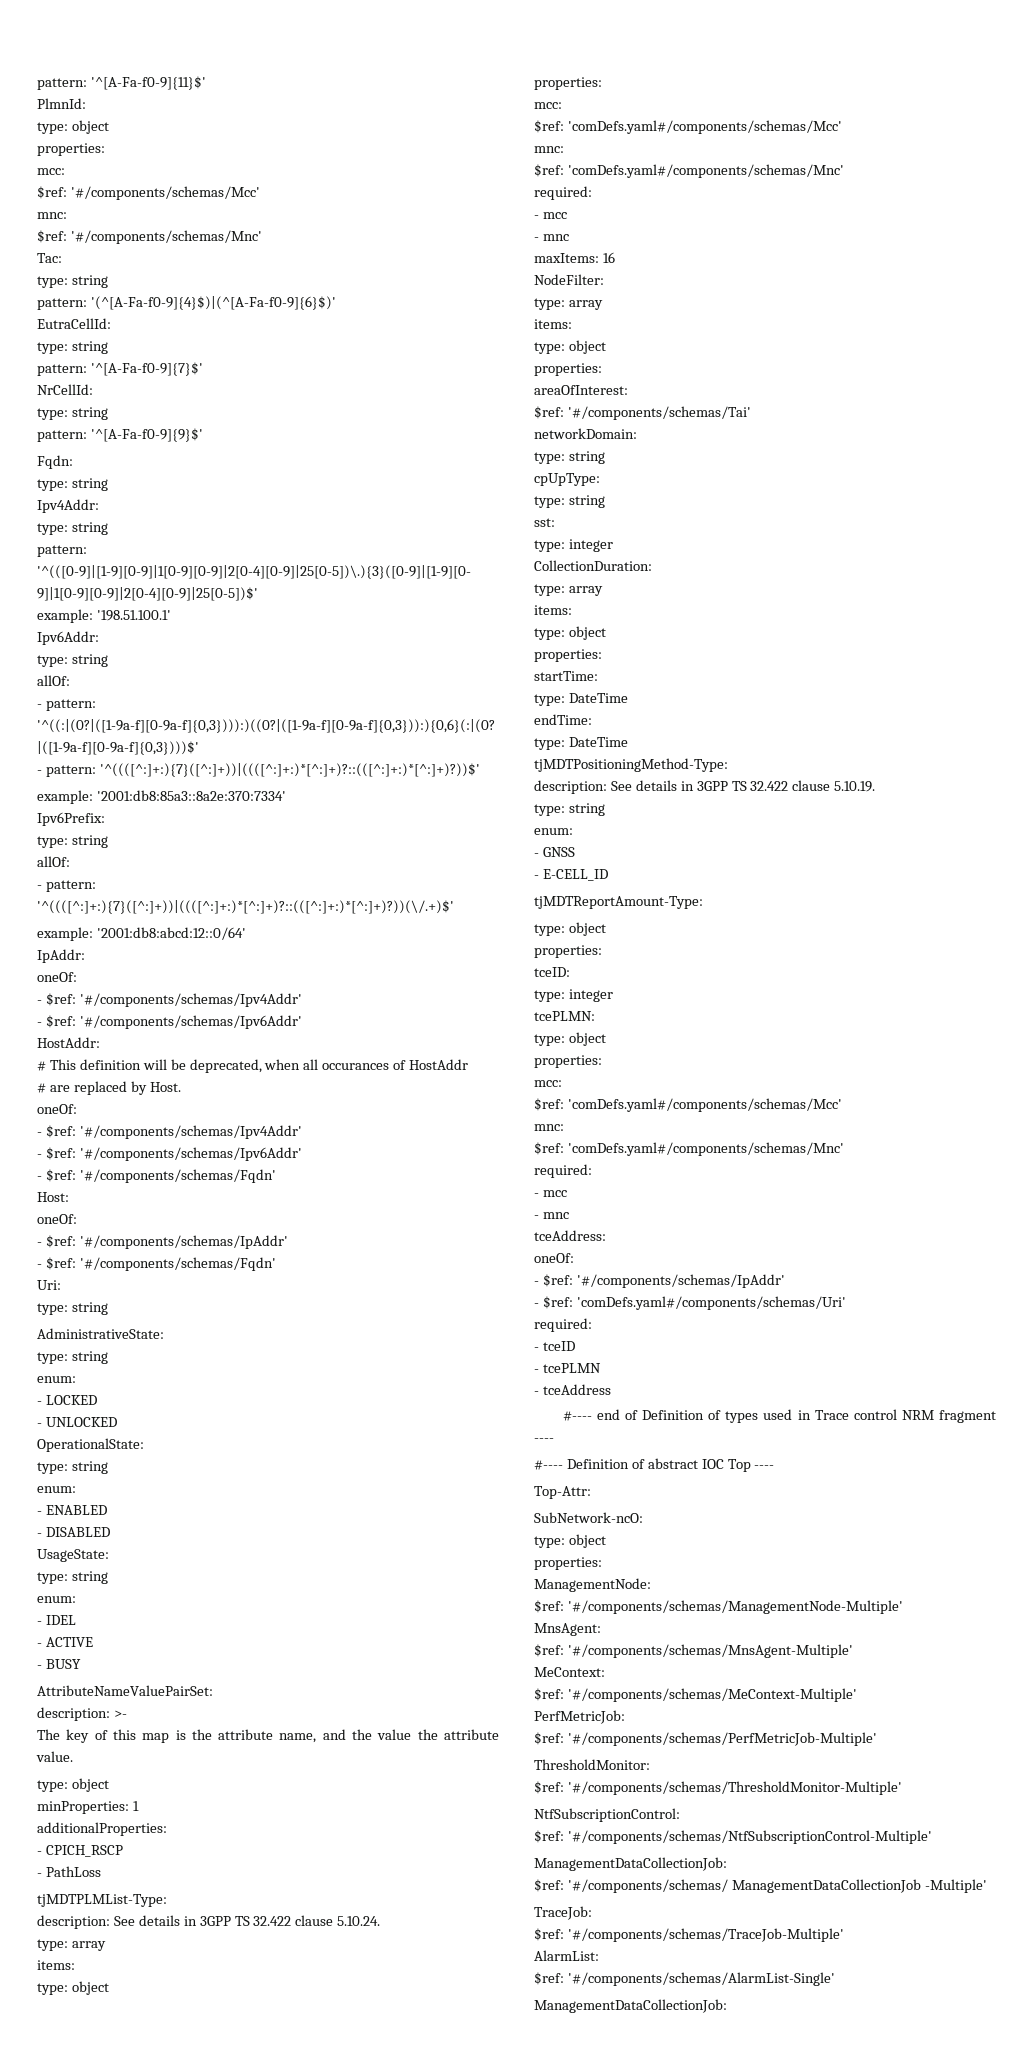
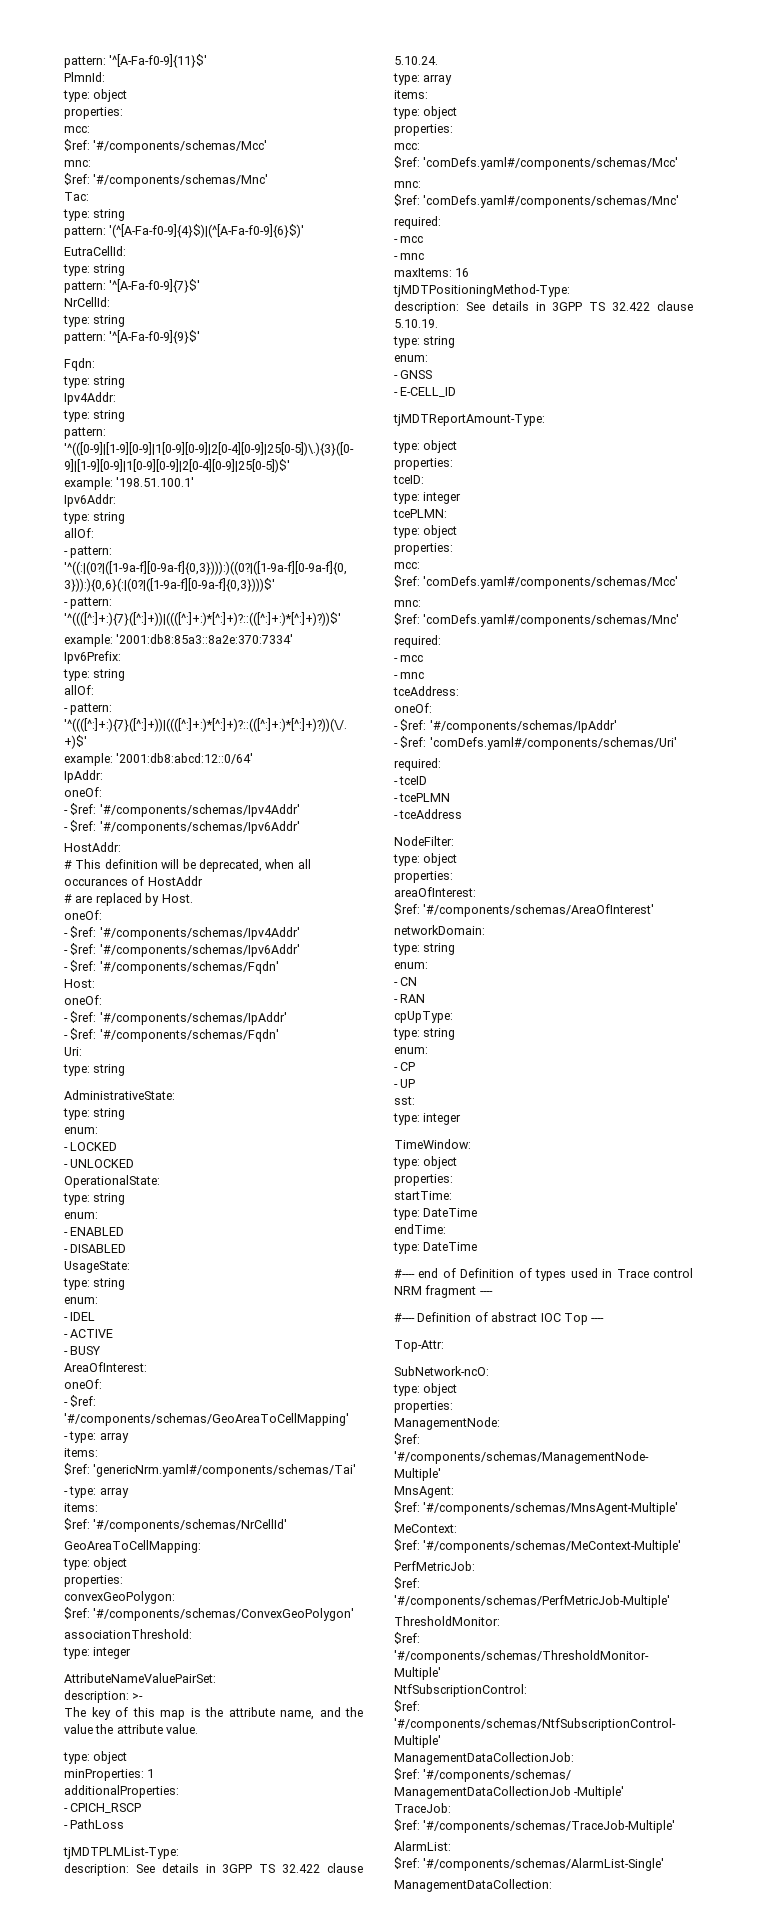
(81, 1664) none -> [64,1362,147,1372] [64,1379,102,1389] [64,1395,97,1407] [64,1413,349,1426] [64,1431,129,1443] [64,1448,98,1457] [64,1463,357,1477] [64,1486,129,1498] [64,1503,98,1512] [64,1518,288,1532] [64,1540,201,1553] [63,1557,128,1570] [64,1575,123,1587] [64,1591,175,1604] [64,1607,355,1621] [64,1629,192,1639] [63,1647,132,1659] // AreaOfInterest: // oneOf: // - $ref: '#/components/schemas/GeoAreaToCellMapping' // - type: array // items: // $ref: 'genericNrm.yaml#/components/schemas/Tai' // - type: array // items: // $ref: '#/components/schemas/NrCellId' // GeoAreaToCellMapping: // type: object // properties: // convexGeoPolygon: // $ref: '#/components/schemas/ConvexGeoPolygon' // associationThreshold: // type: integer
[534,274,604,285] [534,298,603,310] [534,319,572,329] [534,340,606,354] [534,363,602,376] [534,385,628,395] [534,406,751,420] [534,428,637,439] [534,451,605,464] [534,473,600,486] [534,495,605,508] [534,518,555,527] [534,539,613,552] [534,560,652,571] [534,584,603,596] [534,605,572,615] [534,626,606,640] [534,649,602,662] [534,671,598,681] [534,693,628,706] [534,714,592,725] [534,737,628,750] // NodeFilter: // type: array // items: // type: object // properties: // areaOfInterest: // $ref: '#/components/schemas/Tai' // networkDomain: // type: string // cpUpType: // type: string // sst: // type: integer // CollectionDuration: // type: array // items: // type: object // properties: // startTime: // type: DateTime // endTime: // type: DateTime -> (470, 272) none
(611, 1389) none -> [394,836,454,846] [393,853,458,866] [394,871,453,883] [394,887,476,897] [394,903,655,917] [394,925,485,935] [393,943,456,955] [394,962,428,969] [394,977,418,986] [394,994,426,1003] [394,1011,453,1023] [393,1028,456,1040] [394,1047,428,1054] [394,1062,416,1071] [394,1079,416,1088] [394,1096,415,1105] [393,1113,462,1125] [394,1139,471,1149] [393,1156,458,1169] [394,1174,453,1186] [394,1191,452,1200] [393,1208,478,1220] [394,1224,446,1234] [393,1242,478,1254] // NodeFilter: // type: object // properties: // areaOfInterest: // $ref: '#/components/schemas/AreaOfInterest' // networkDomain: // type: string // enum: // - CN // - RAN // cpUpType: // type: string // enum: // - CP // - UP // sst: // type: integer // TimeWindow: // type: object // properties: // startTime: // type: DateTime // endTime: // type: DateTime
[534,1999,727,2013] ManagementDataCollectionJob: -> [394,1879,552,1892] ManagementDataCollection:

